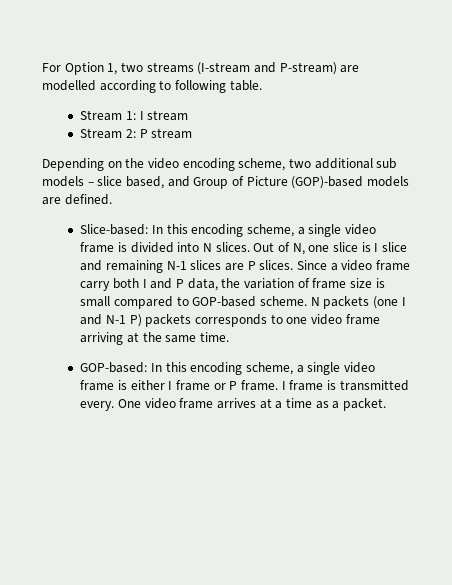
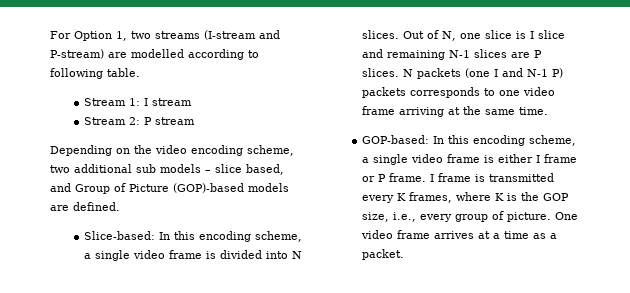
[296,260,410,271] [80,278,385,291] [80,296,307,309] Since a video frame carry both I and P data, the variation of frame size is small compared to GOP-based scheme. -> (399, 72) none
[80,401,115,411] every. -> [361,192,569,203] [361,211,551,222] every K frames, where K is the GOP size, i.e., every group of picture.

